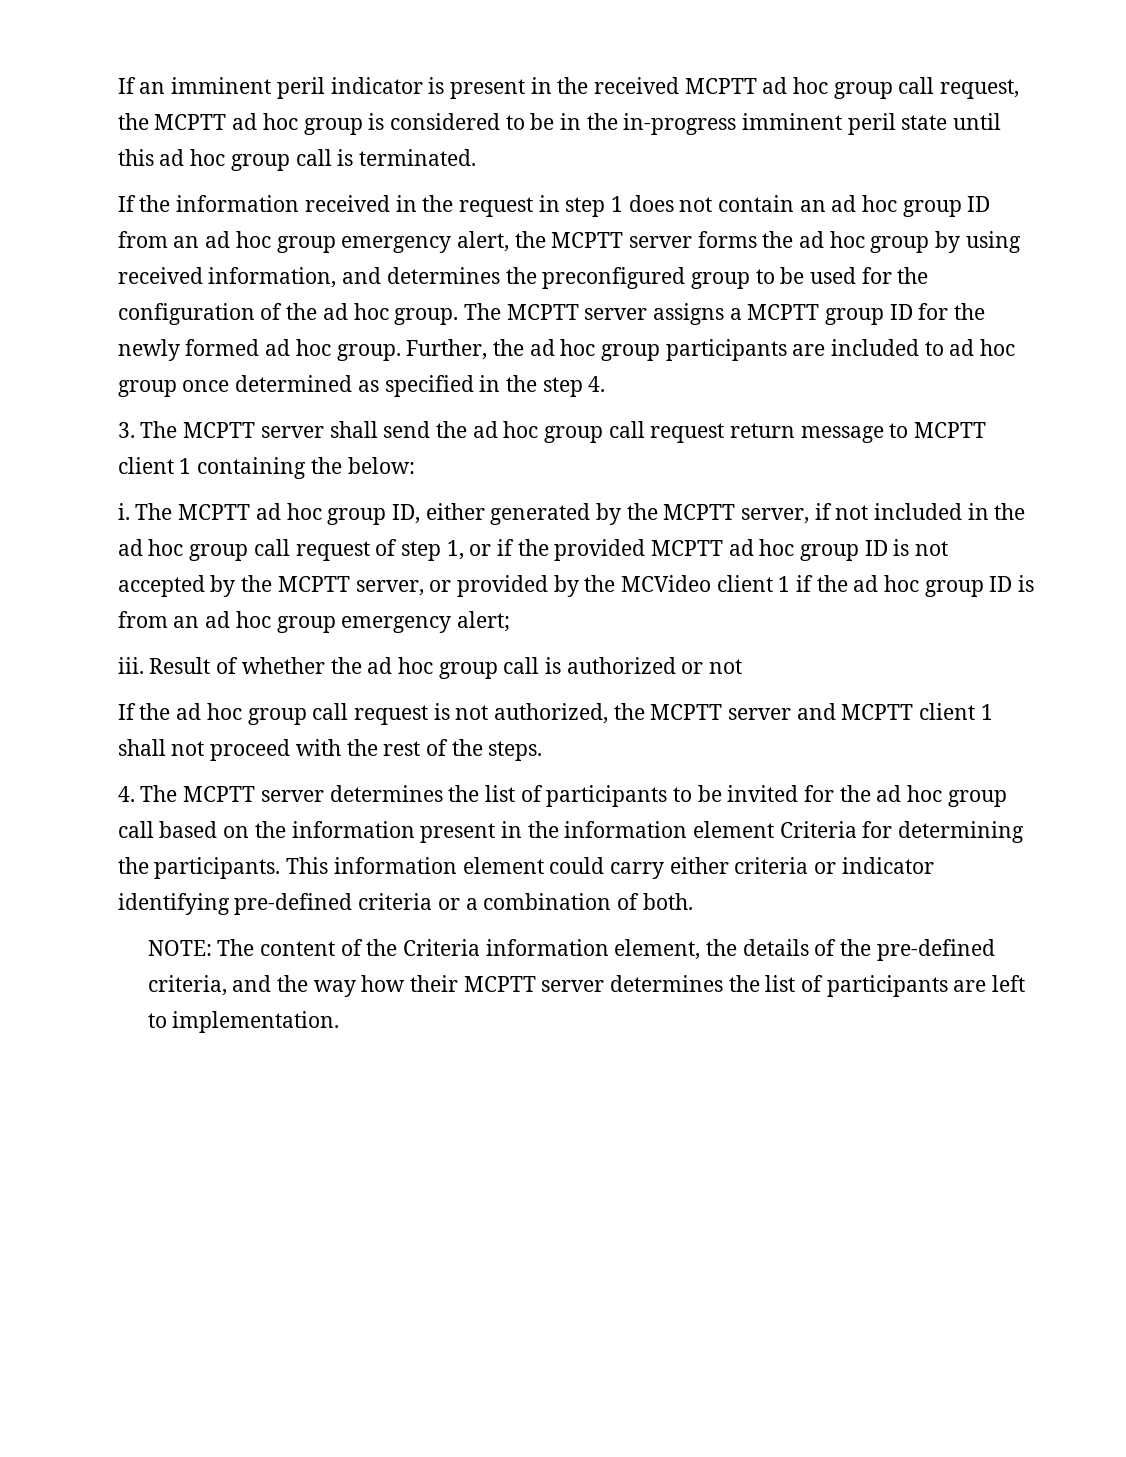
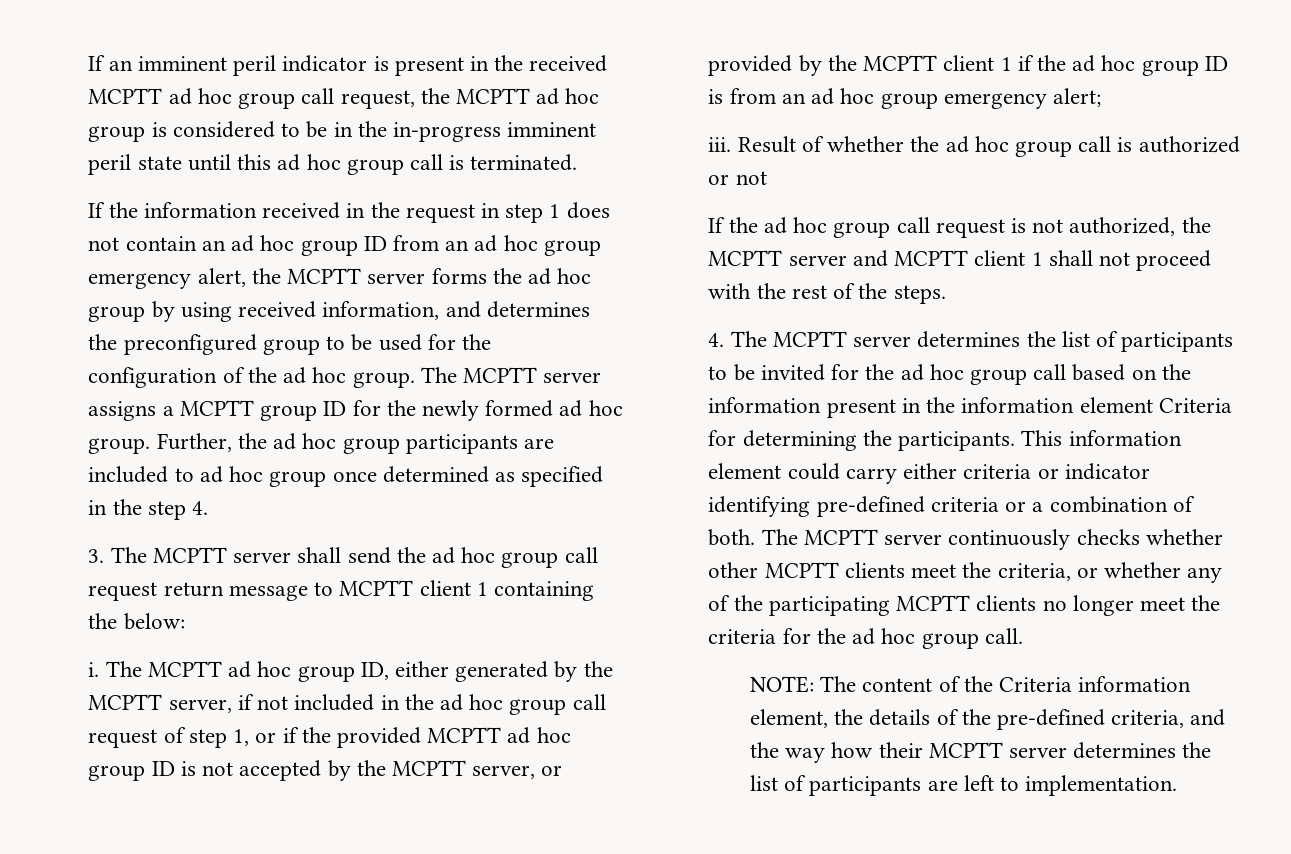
[620,575,711,592] MCVideo -> [863,55,938,71] MCPTT
(693, 901) none -> [761,529,1223,550] [708,562,1223,583] [708,595,1221,616] [708,628,1023,649] The MCPTT server continuously checks whether other MCPTT clients meet the criteria, or whether any of the participating MCPTT clients no longer meet the criteria for the ad hoc group call.

